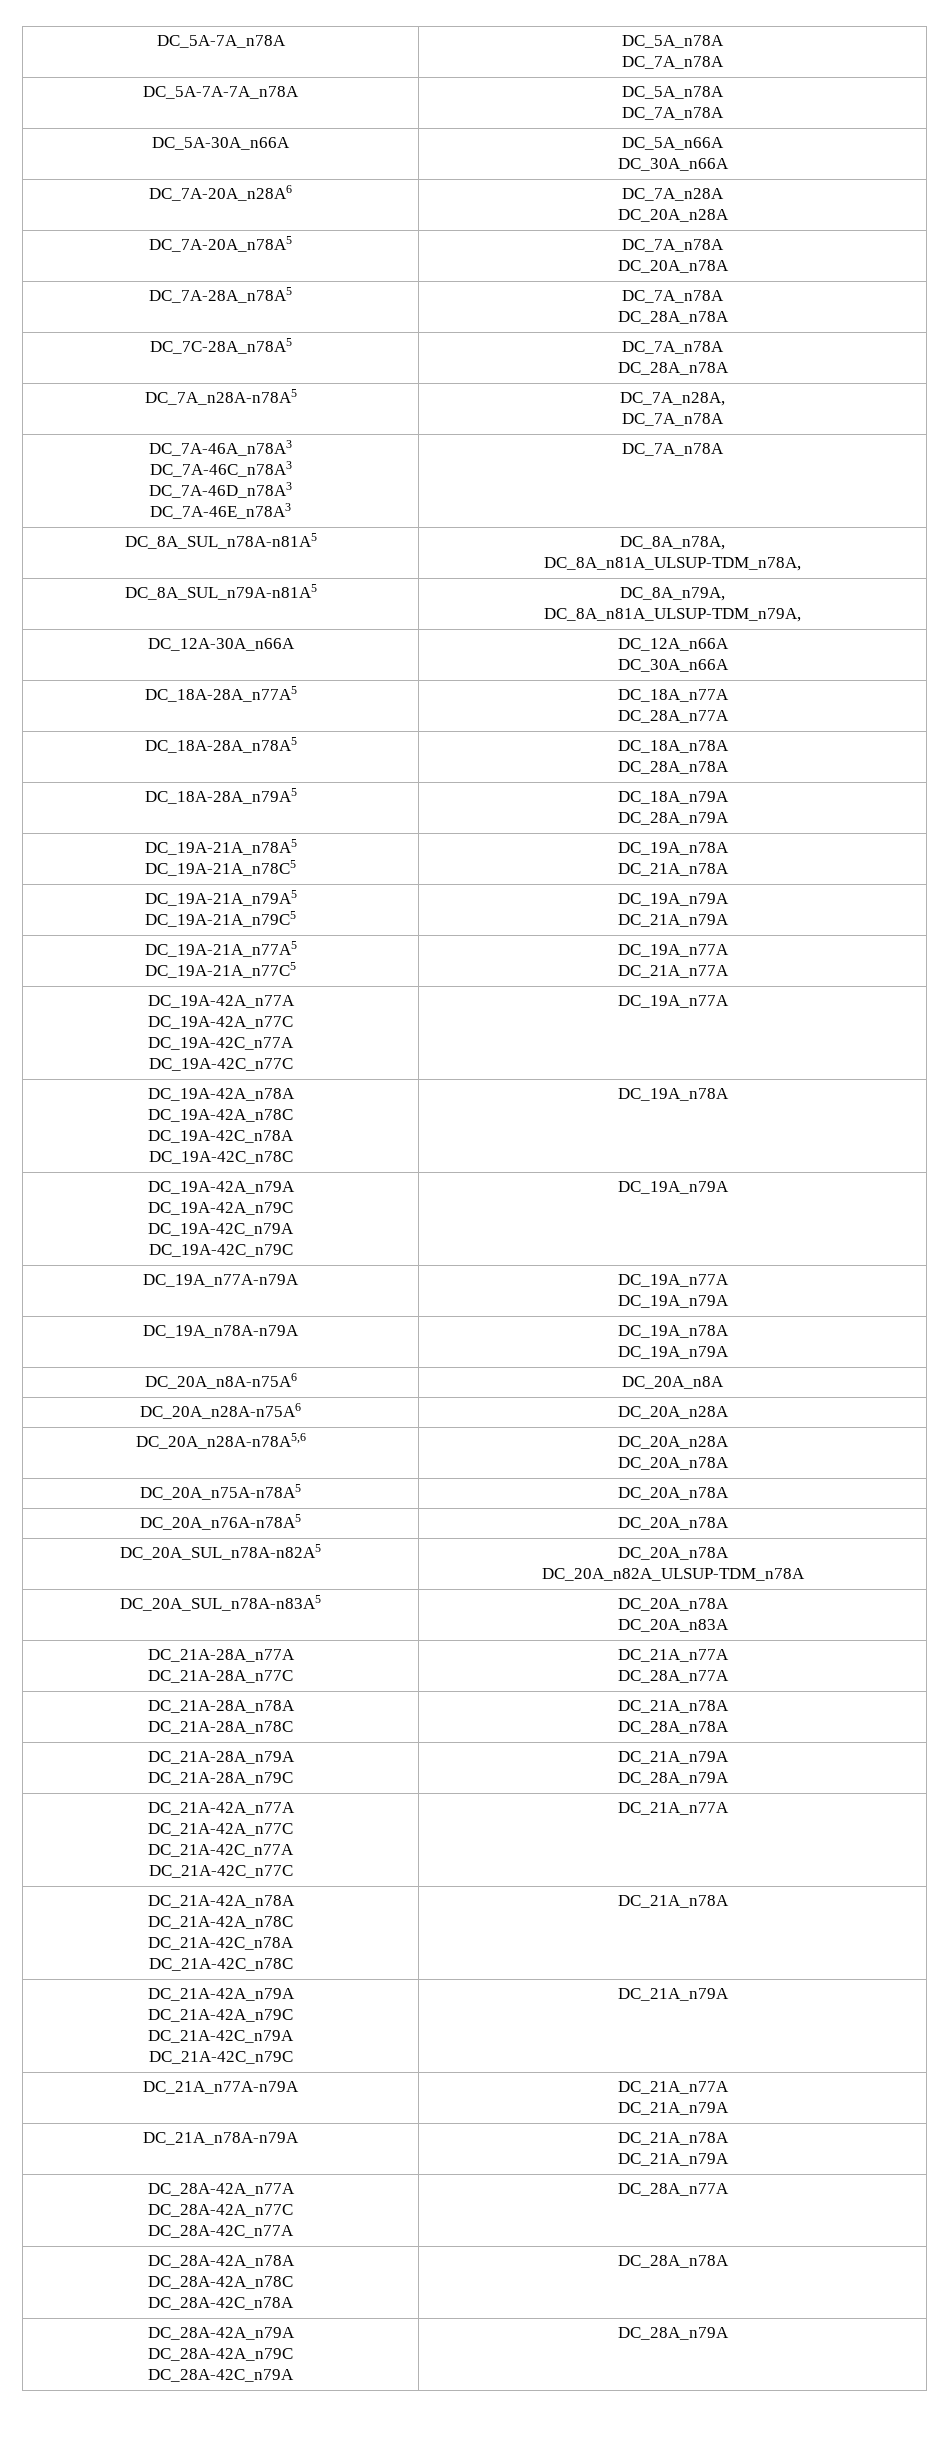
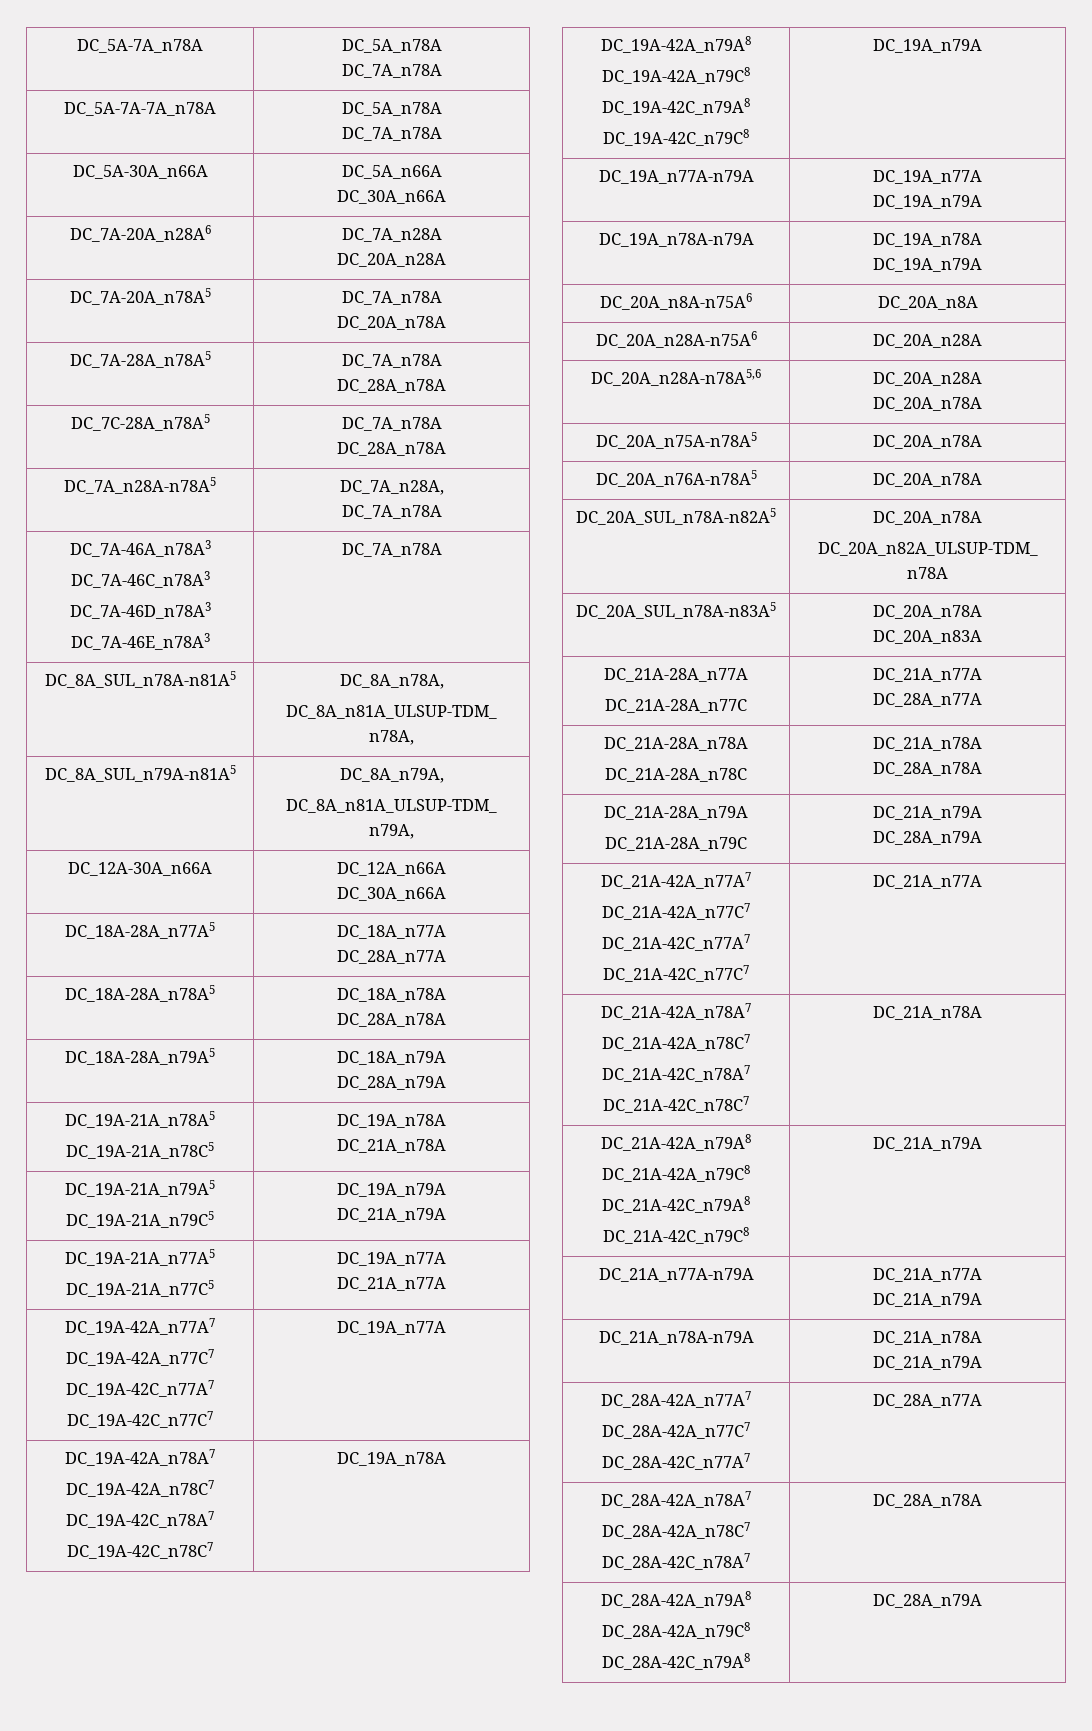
[147,995,295,1008] [148,1016,293,1029] [148,1037,294,1050] [148,1058,293,1071] [617,995,729,1008] [147,1088,295,1101] [148,1109,293,1122] [148,1130,294,1143] [148,1151,293,1164] [617,1088,729,1101] [147,1181,295,1194] [148,1202,293,1215] [148,1223,294,1236] [148,1244,293,1257] DC_19A-42A_n77A // DC_19A-42A_n77C // DC_19A-42C_n77A // DC_19A-42C_n77C | DC_19A_n77A // DC_19A-42A_n78A // DC_19A-42A_n78C // DC_19A-42C_n78A // DC_19A-42C_n78C | DC_19A_n78A // DC_19A-42A_n79A // DC_19A-42A_n79C // DC_19A-42C_n79A // DC_19A-42C_n79C -> [65,1318,215,1335] [66,1349,214,1366] [66,1380,214,1397] [67,1411,213,1428] [337,1321,446,1335] [65,1449,215,1466] [66,1480,214,1497] [66,1511,214,1528] [67,1542,213,1559] [337,1452,446,1466] [601,36,751,53] [602,67,750,84] [602,98,750,115] [603,129,749,146] DC_19A-42A_n77A7 // DC_19A-42A_n77C7 // DC_19A-42C_n77A7 // DC_19A-42C_n77C7 | DC_19A_n77A // DC_19A-42A_n78A7 // DC_19A-42A_n78C7 // DC_19A-42C_n78A7 // DC_19A-42C_n78C7 | DC_19A_n78A // DC_19A-42A_n79A8 // DC_19A-42A_n79C8 // DC_19A-42C_n79A8 // DC_19A-42C_n79C8
[147,1802,295,1815] [148,1823,293,1836] [148,1844,294,1857] [148,1865,293,1878] [617,1802,729,1815] [147,1895,295,1908] [148,1916,293,1929] [148,1937,294,1950] [148,1958,293,1971] [617,1895,729,1908] [147,1988,295,2001] [148,2009,293,2022] [148,2030,294,2043] [148,2051,293,2064] DC_21A-42A_n77A // DC_21A-42A_n77C // DC_21A-42C_n77A // DC_21A-42C_n77C | DC_21A_n77A // DC_21A-42A_n78A // DC_21A-42A_n78C // DC_21A-42C_n78A // DC_21A-42C_n78C | DC_21A_n78A // DC_21A-42A_n79A // DC_21A-42A_n79C // DC_21A-42C_n79A // DC_21A-42C_n79C -> [601,872,751,889] [602,903,750,920] [602,934,750,951] [603,965,749,982] [873,875,982,889] [601,1003,751,1020] [602,1034,750,1051] [602,1065,750,1082] [603,1096,749,1113] [873,1006,982,1020] [601,1134,751,1151] [602,1165,750,1182] [602,1196,750,1213] [603,1227,749,1244] DC_21A-42A_n77A7 // DC_21A-42A_n77C7 // DC_21A-42C_n77A7 // DC_21A-42C_n77C7 | DC_21A_n77A // DC_21A-42A_n78A7 // DC_21A-42A_n78C7 // DC_21A-42C_n78A7 // DC_21A-42C_n78C7 | DC_21A_n78A // DC_21A-42A_n79A8 // DC_21A-42A_n79C8 // DC_21A-42C_n79A8 // DC_21A-42C_n79C8
[147,2183,295,2196] [148,2204,293,2217] [148,2225,294,2238] [617,2183,729,2196] [147,2255,295,2268] [148,2276,293,2289] [148,2297,294,2310] [617,2255,729,2268] [147,2327,295,2340] [148,2348,293,2361] [148,2369,294,2382] DC_28A-42A_n77A // DC_28A-42A_n77C // DC_28A-42C_n77A | DC_28A_n77A // DC_28A-42A_n78A // DC_28A-42A_n78C // DC_28A-42C_n78A | DC_28A_n78A // DC_28A-42A_n79A // DC_28A-42A_n79C // DC_28A-42C_n79A -> [601,1391,751,1408] [602,1422,750,1439] [602,1453,750,1470] [873,1394,982,1408] [601,1491,751,1508] [602,1522,750,1539] [602,1553,750,1570] [873,1494,982,1508] [601,1591,751,1608] [602,1622,750,1639] [602,1653,750,1670] DC_28A-42A_n77A7 // DC_28A-42A_n77C7 // DC_28A-42C_n77A7 | DC_28A_n77A // DC_28A-42A_n78A7 // DC_28A-42A_n78C7 // DC_28A-42C_n78A7 | DC_28A_n78A // DC_28A-42A_n79A8 // DC_28A-42A_n79C8 // DC_28A-42C_n79A8

